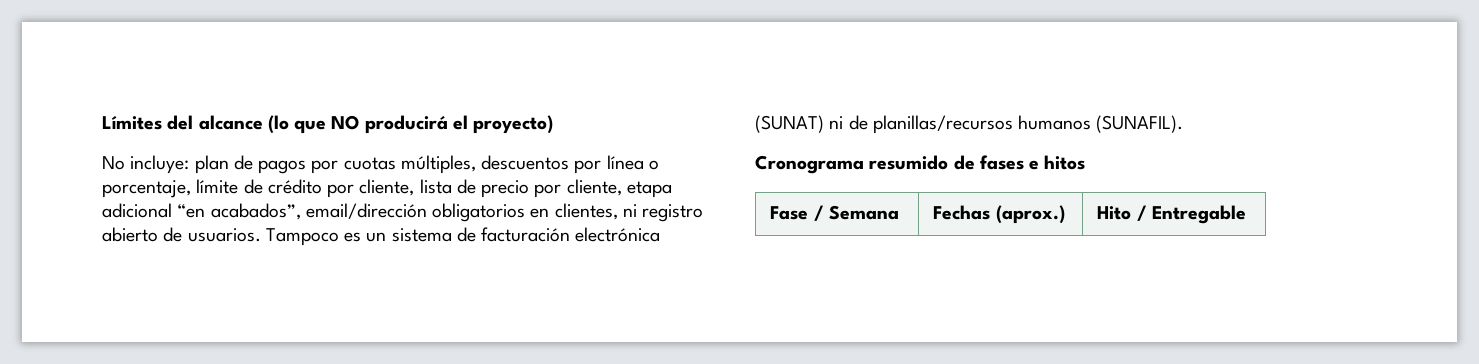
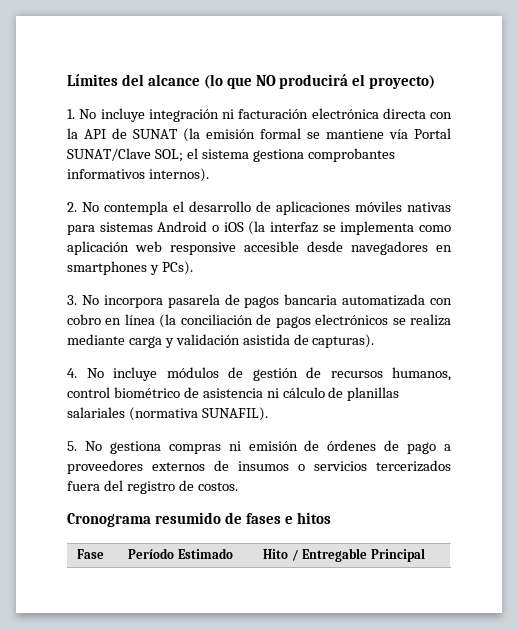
[102,155,659,174] [102,179,672,198] [102,203,704,222] [102,227,661,246] [755,115,1184,134] No incluye: plan de pagos por cuotas múltiples, descuentos por línea o porcentaje, límite de crédito por cliente, lista de precio por cliente, etapa adicional “en acabados”, email/dirección obligatorios en clientes, ni registro abierto de usuarios. Tampoco es un sistema de facturación electrónica (SUNAT) ni de planillas/recursos humanos (SUNAFIL). -> [67,108,452,122] [67,128,451,142] [67,148,395,162] [67,168,209,182] [67,201,451,215] [67,221,451,235] [67,241,452,255] [67,261,193,275] [67,294,452,308] [67,314,452,328] [67,334,375,348] [67,367,451,381] [67,387,400,401] [67,407,268,421] [67,440,451,454] [67,460,451,474] [67,480,238,494] 1. No incluye integración ni facturación electrónica directa con la API de SUNAT (la emisión formal se mantiene vía Portal SUNAT/Clave SOL; el sistema gestiona comprobantes informativos internos). // 2. No contempla el desarrollo de aplicaciones móviles nativas para sistemas Android o iOS (la interfaz se implementa como aplicación web responsive accesible desde navegadores en smartphones y PCs). // 3. No incorpora pasarela de pagos bancaria automatizada con cobro en línea (la conciliación de pagos electrónicos se realiza mediante carga y validación asistida de capturas). // 4. No incluye módulos de gestión de recursos humanos, control biométrico de asistencia ni cálculo de planillas salariales (normativa SUNAFIL). // 5. No gestiona compras ni emisión de órdenes de pago a proveedores externos de insumos o servicios tercerizados fuera del registro de costos.
[813,205,899,221] [933,205,1065,224] / Semana | Fechas (aprox.) -> [128,548,233,559] | Período Estimado
(1246, 214) none -> [370,548,425,562] Principal

